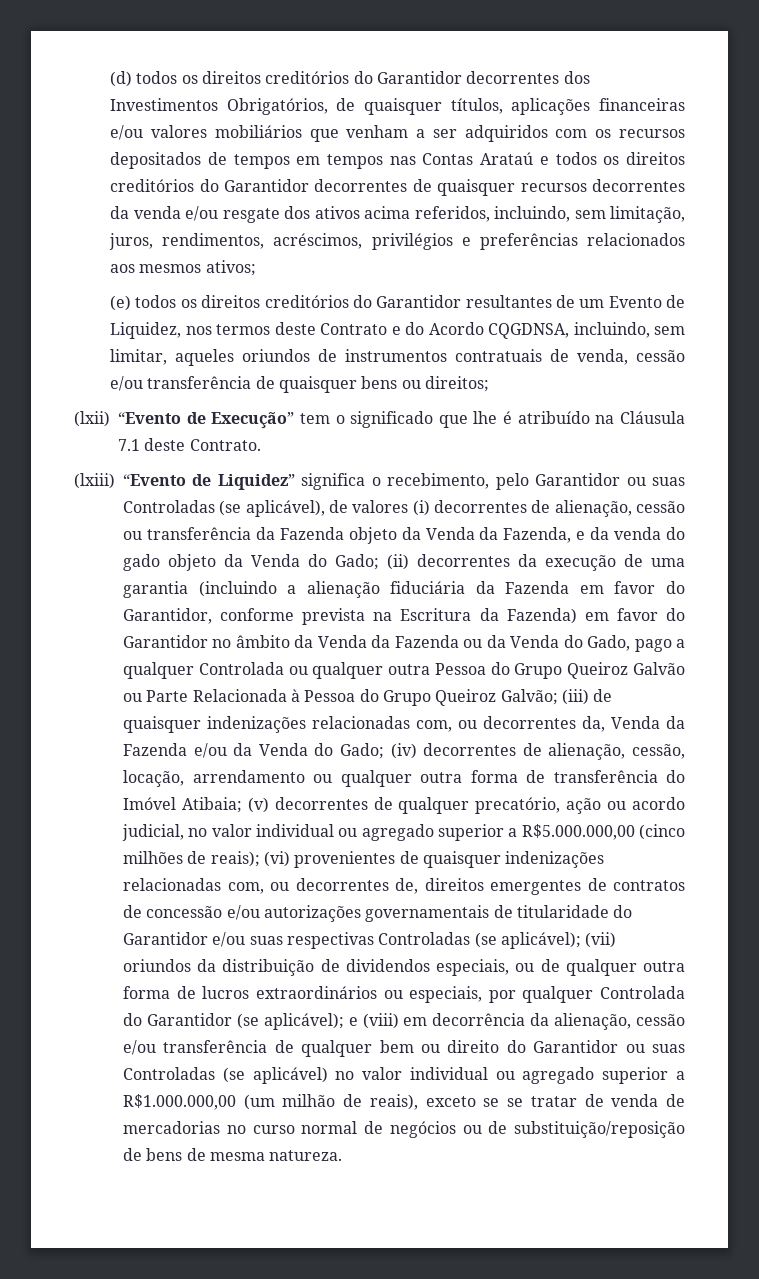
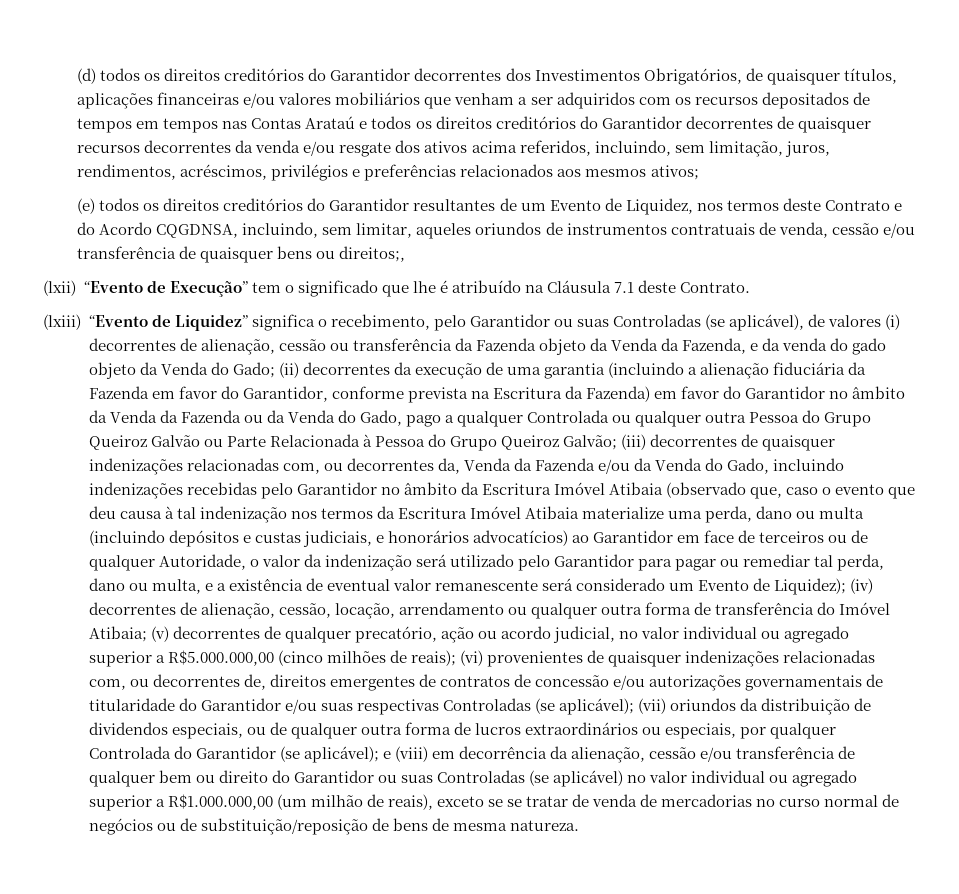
[425,376,490,392] direitos; -> [339,246,406,262] direitos;,
(589, 697) none -> [650,434,738,447] decorrentes
[340,743,384,759] Gado; -> [727,458,845,474] [88,482,916,499] [88,506,865,523] [88,530,869,547] [88,554,885,571] [88,578,847,595] Gado, incluindo indenizações recebidas pelo Garantidor no âmbito da Escritura Imóvel Atibaia (observado que, caso o evento que deu causa à tal indenização nos termos da Escritura Imóvel Atibaia materialize uma perda, dano ou multa (incluindo depósitos e custas judiciais, e honorários advocatícios) ao Garantidor em face de terceiros ou de qualquer Autoridade, o valor da indenização será utilizado pelo Garantidor para pagar ou remediar tal perda, dano ou multa, e a existência de eventual valor remanescente será considerado um Evento de Liquidez);

